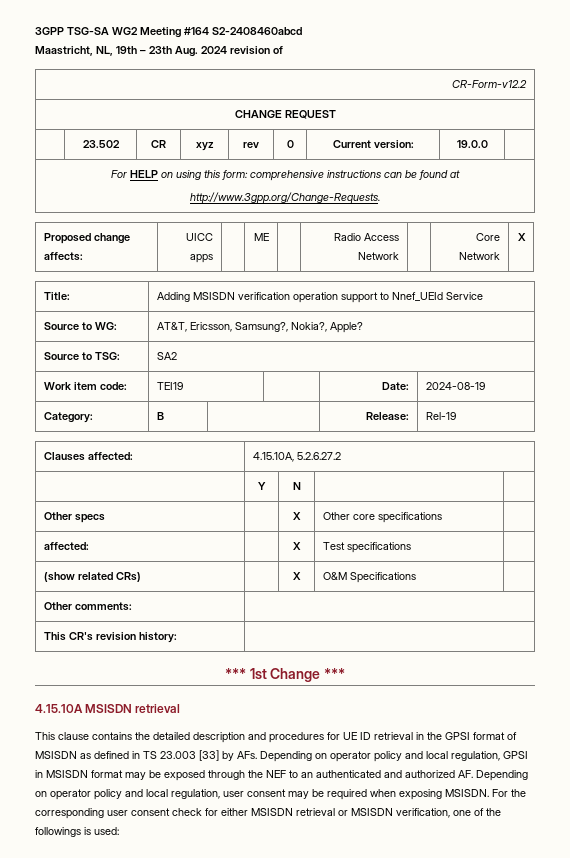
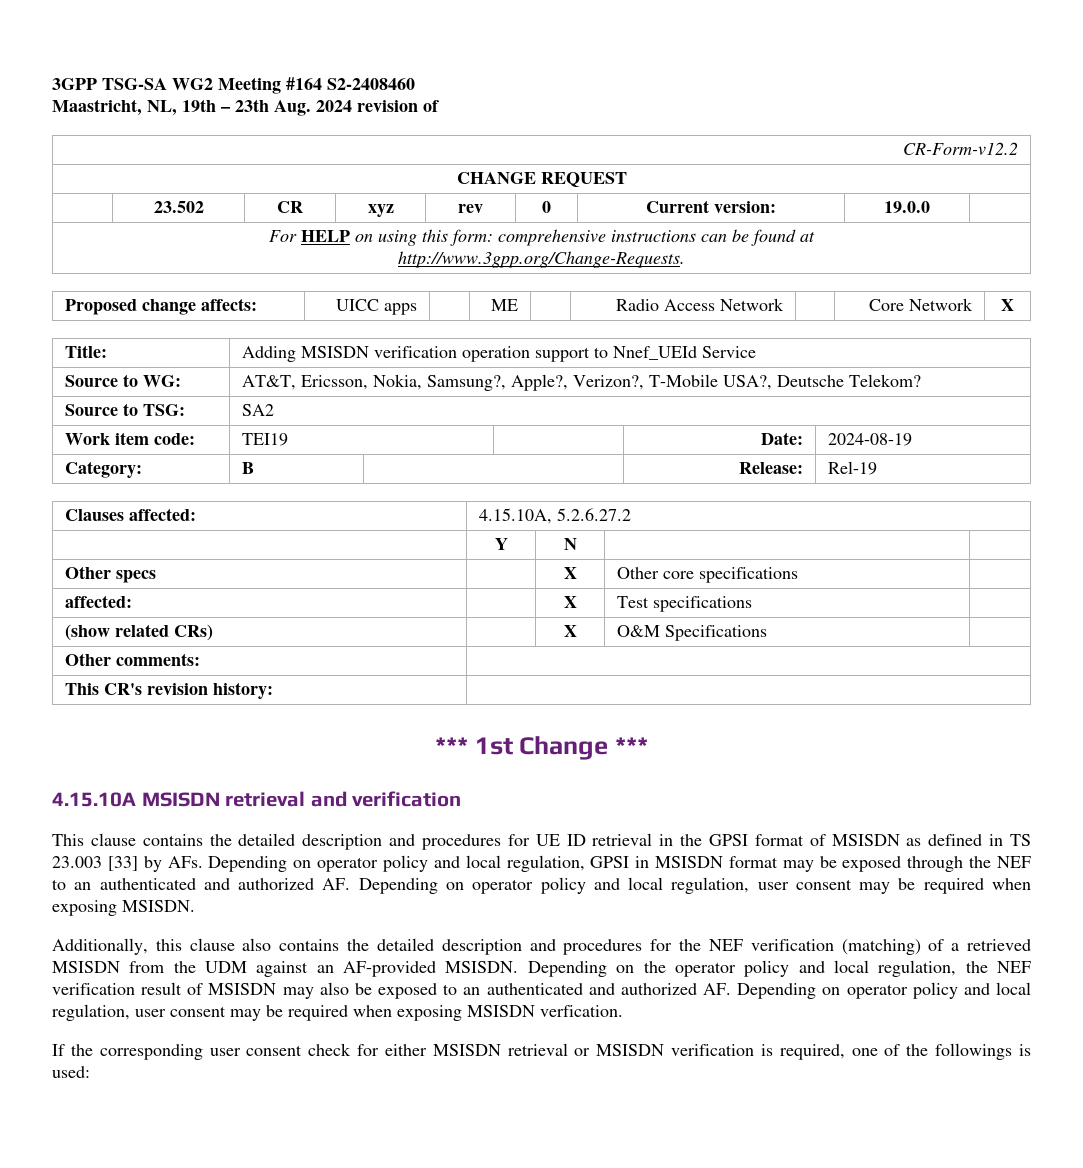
[212,27,302,35] S2-2408460abcd -> [327,78,415,90] S2-2408460
[234,322,363,333] Samsung?, Nokia?, Apple? -> [372,374,921,391] Nokia, Samsung?, Apple?, Verizon?, T-Mobile USA?, Deutsche Telekom?
(181, 708) none -> [310,791,462,807] and verification
[492,789,508,797] For -> [52,938,1032,955] [52,960,1032,977] [52,982,1031,999] [52,1004,623,1021] [52,1044,65,1056] // Additionally, this clause also contains the detailed description and procedures for the NEF verification (matching) of a retrieved MSISDN from the UDM against an AF-provided MSISDN. Depending on the operator policy and local regulation, the NEF verification result of MSISDN may also be exposed to an authenticated and authorized AF. Depending on operator policy and local regulation, user consent may be required when exposing MSISDN verfication. // If
[396,808,450,818] verification, -> [671,1044,845,1060] verification is required,

